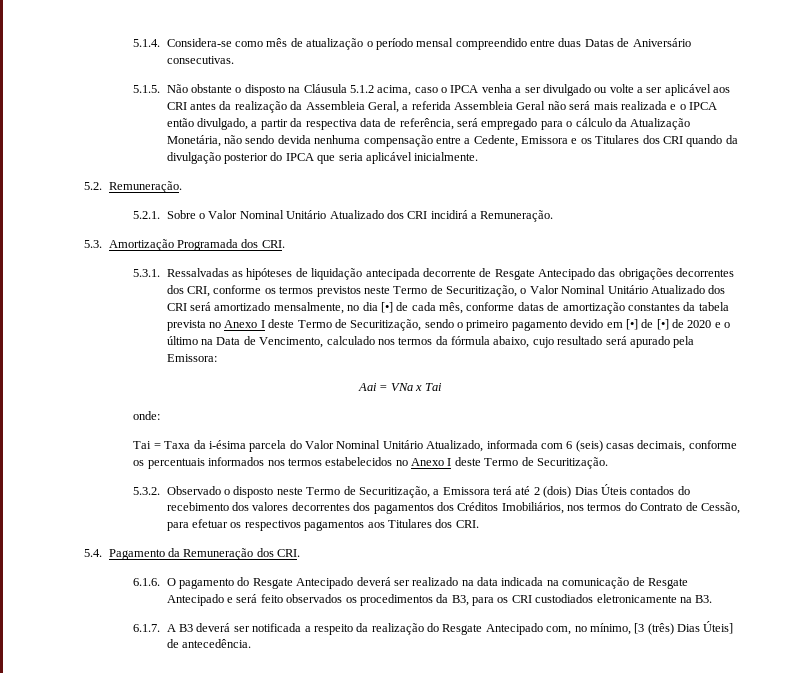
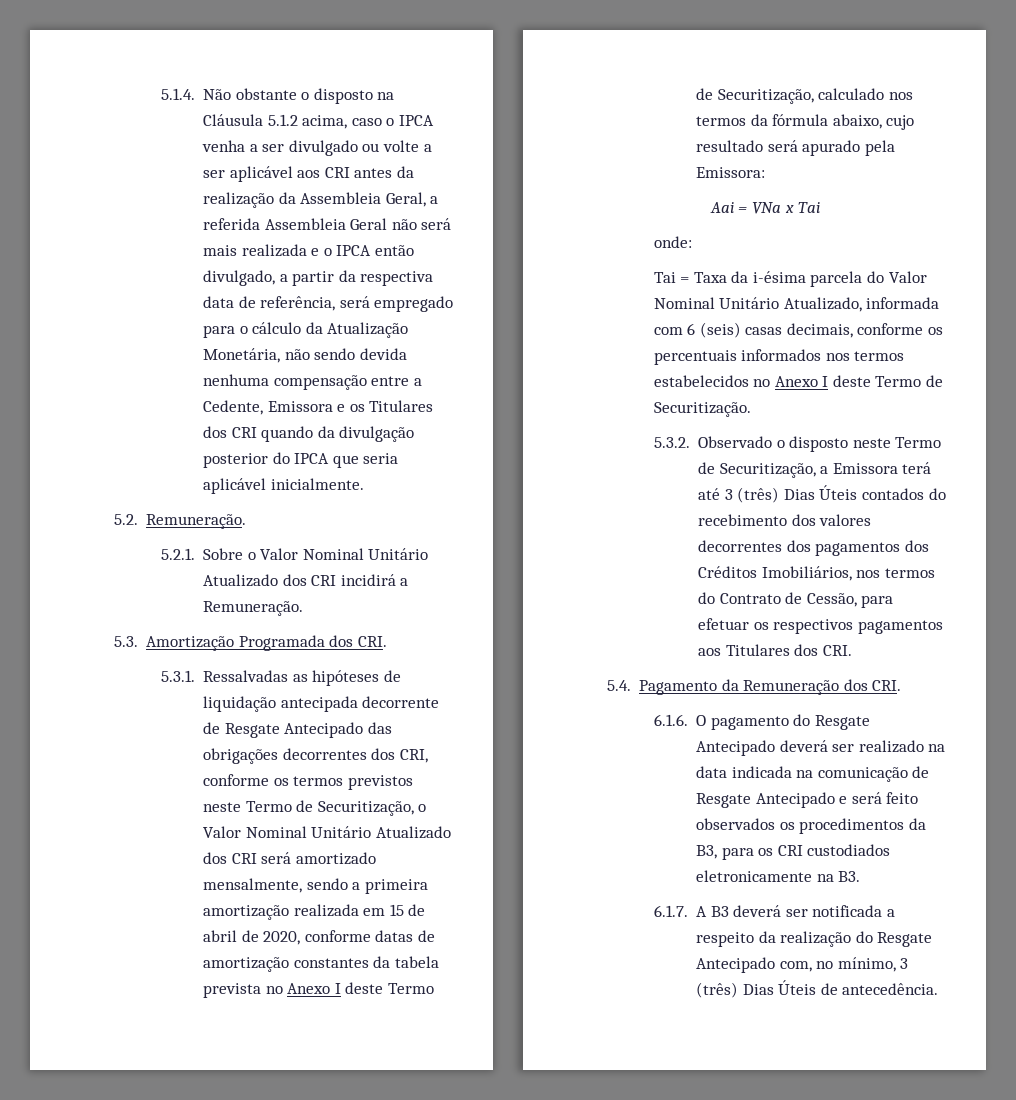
[166,38,691,50] [166,56,234,64] [133,85,161,93] Considera-se como mês de atualização o período mensal compreendido entre duas Datas de Aniversário consecutivas. // 5.1.5. -> (195, 94) none
[347,302,464,314] no dia [•] de cada mês, -> [306,878,428,894] [203,904,426,920] [203,930,301,945] sendo a primeira amortização realizada em 15 de abril de 2020,
[424,319,731,331] [166,336,324,348] sendo o primeiro pagamento devido em [•] de [•] de 2020 e o último na Data de Vencimento, -> (814, 96) none
[533,486,572,498] 2 (dois) -> [724,487,780,503] 3 (três)
[634,621,734,635] [3 (três) Dias Úteis] -> [900,958,909,969] [696,980,817,998] 3 (três) Dias Úteis

